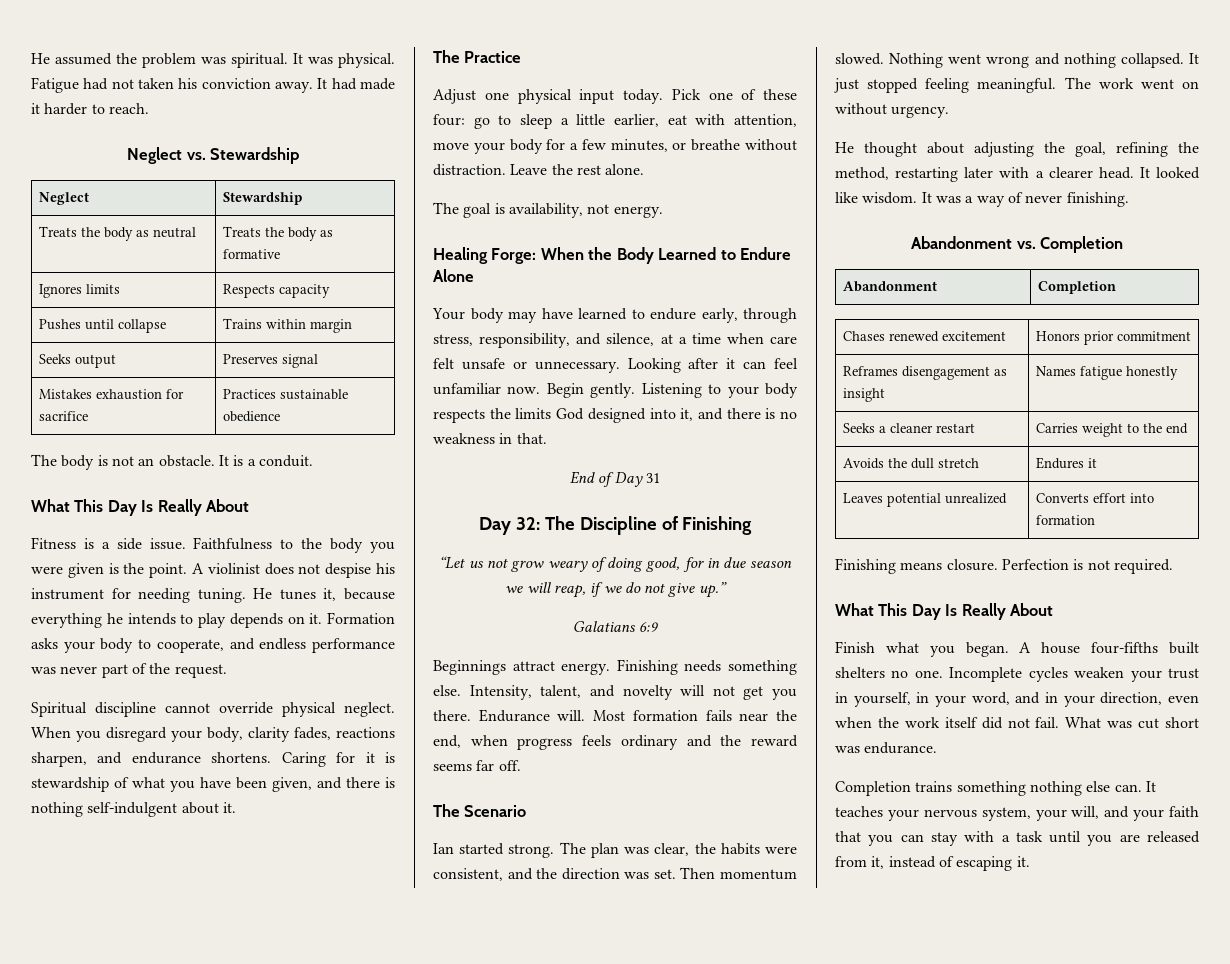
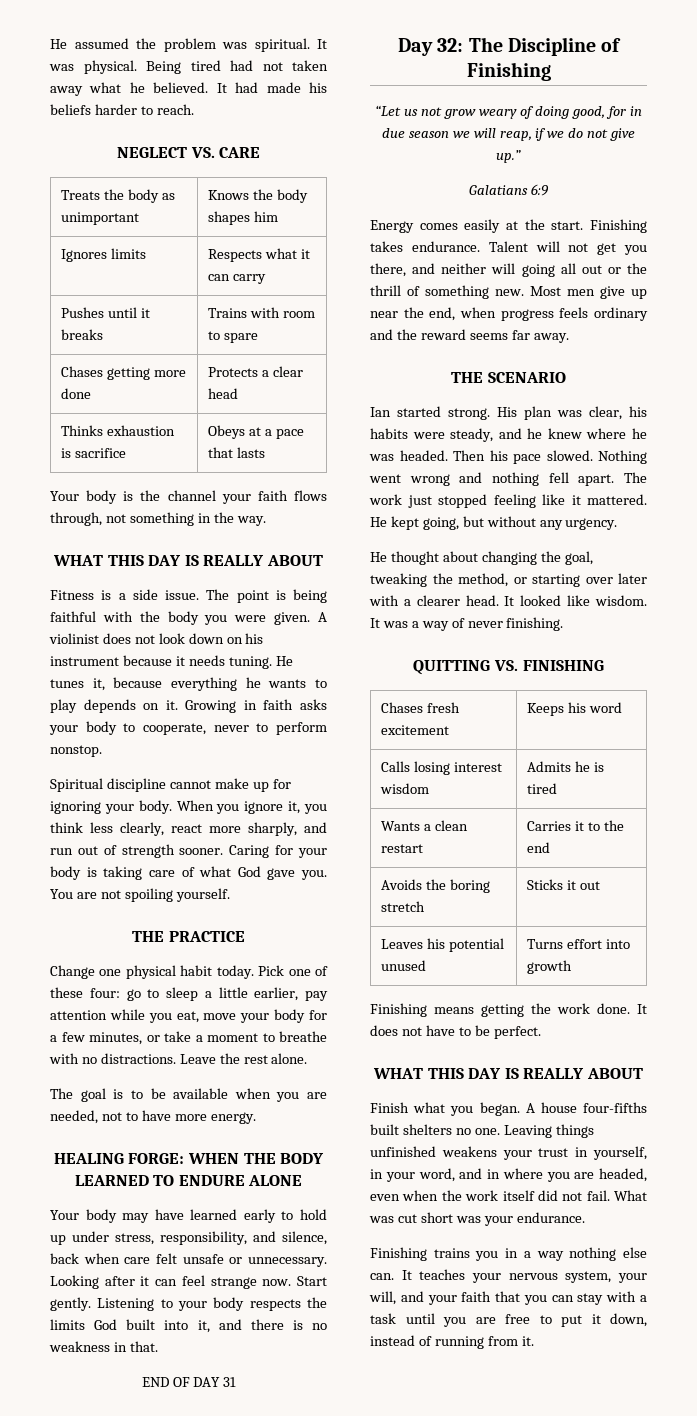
[31,77,79,93] Fatigue -> [146,60,221,74] Being tired
[178,78,313,93] his conviction away. -> [50,82,209,96] away what he believed.
[31,103,40,114] it -> [308,82,327,93] [50,104,91,115] his beliefs
[127,147,299,164] [38,192,89,205] [222,192,302,205] [38,226,196,241] [222,226,333,241] [222,249,280,259] Neglect vs. Stewardship // Neglect | Stewardship // Treats the body as neutral | Treats the body as formative -> [116,147,261,158] [61,189,175,203] [61,212,140,225] [208,189,309,203] [208,211,279,225] NEGLECT VS. CARE // Treats the body as unimportant | Knows the body shapes him
[278,284,330,298] capacity -> [265,248,311,259] [208,274,267,284] what it can carry
[117,319,166,333] collapse -> [141,308,151,318] [61,329,104,340] it breaks
[265,319,352,333] [38,354,116,368] [222,354,318,368] [38,389,184,400] [38,411,88,421] [222,389,348,400] [222,411,280,422] [31,454,313,470] [31,499,250,516] within margin // Seeks output | Preserves signal // Mistakes exhaustion for sacrifice | Practices sustainable obedience // The body is not an obstacle. It is a conduit. // What This Day Is Really About -> [250,307,316,318] [208,331,259,343] [61,366,187,380] [61,388,92,399] [208,366,304,377] [208,388,239,399] [61,425,176,436] [61,448,127,458] [208,425,304,439] [208,447,266,458] [50,490,327,504] [50,512,266,526] [53,555,323,566] with room to spare // Chases getting more done | Protects a clear head // Thinks exhaustion is sacrifice | Obeys at a pace that lasts // Your body is the channel your faith flows through, not something in the way. // WHAT THIS DAY IS REALLY ABOUT
[193,537,396,553] [31,563,396,578] [31,588,191,603] Faithfulness to the body you were given is the point. A violinist does not despise his instrument for needing -> [206,589,327,603] [50,611,327,625] [49,633,264,644] [50,655,225,666] The point is being faithful with the body you were given. A violinist does not look down on his instrument because it needs
[127,613,176,625] intends -> [268,679,307,688] wants
[327,612,395,624] Formation -> [185,699,294,713] Growing in faith
[229,638,395,653] [31,663,227,678] [31,702,395,717] [31,727,395,742] [31,752,395,767] [31,777,395,792] [31,802,236,817] [433,50,522,63] [433,89,476,104] and endless performance was never part of the request. // Spiritual discipline cannot override physical neglect. When you disregard your body, clarity fades, reactions sharpen, and endurance shortens. Caring for it is stewardship of what you have been given, and there is nothing self-indulgent about it. // The Practice // Adjust -> [213,722,327,735] [50,745,102,757] [50,778,291,792] [50,800,327,814] [50,822,327,836] [50,844,327,858] [50,866,327,880] [50,888,230,902] [132,931,245,942] [50,965,95,979] never to perform nonstop. // Spiritual discipline cannot make up for ignoring your body. When you ignore it, you think less clearly, react more sharply, and run out of strength sooner. Caring for your body is taking care of what God gave you. You are not spoiling yourself. // THE PRACTICE // Change
[579,89,615,104] input -> [180,965,213,976] habit
[667,114,797,127] eat with attention, -> [305,991,328,1001] [50,1009,199,1023] pay attention while you eat,
[691,139,797,151] [433,164,506,176] breathe without distraction. -> [164,1031,327,1042] [49,1053,176,1064] take a moment to breathe with no distractions.
[508,203,663,218] [433,247,792,264] [433,269,474,282] availability, not energy. // Healing Forge: When the Body Learned to Endure Alone -> [130,1088,327,1102] [50,1110,256,1124] [53,1153,325,1164] [74,1175,303,1186] to be available when you are needed, not to have more energy. // HEALING FORGE: WHEN THE BODY LEARNED TO ENDURE ALONE
[631,308,797,323] to endure early, through -> [243,1209,328,1223] [50,1231,109,1245] early to hold up under
[660,333,721,344] at a time -> [50,1253,79,1264] back
[433,383,584,398] unfamiliar now. Begin -> [210,1276,328,1289] strange now. Start
[587,408,646,423] designed -> [126,1319,156,1330] built
[570,471,643,487] End of Day -> [141,1377,221,1387] END OF DAY
[433,659,797,675] [433,685,797,700] [433,709,732,722] Beginnings attract energy. Finishing needs something else. Intensity, talent, and novelty will not get you there. Endurance will. Most formation fails -> [370,219,647,233] [370,241,647,255] [370,263,647,277] [370,285,647,299] Energy comes easily at the start. Finishing takes endurance. Talent will not get you there, and neither will going all out or the thrill of something new. Most men give up
[498,760,521,771] [433,804,527,817] off. // The Scenario -> [533,333,569,343] [451,372,566,383] away. // THE SCENARIO
[559,842,586,854] The -> [497,407,517,417] His
[694,843,716,854] the -> [629,406,647,417] his
[433,867,797,881] consistent, and the direction was set. Then momentum -> [450,428,647,442] [369,450,541,464] steady, and he knew where he was headed. Then his pace
[1120,53,1199,68] [834,77,1199,93] [835,103,887,115] collapsed. It just stopped feeling meaningful. The work went on without -> [548,472,647,486] [369,494,647,508] [370,516,563,530] fell apart. The work just stopped feeling like it mattered. He kept going, but without any
[974,142,1034,157] adjusting -> [481,551,537,565] changing
[1116,142,1168,157] refining -> [370,573,427,587] tweaking
[895,167,959,182] restarting -> [513,574,613,587] or starting over
[911,236,1123,253] [842,281,937,292] [1037,281,1116,294] [842,331,939,342] Abandonment vs. Completion // Abandonment | Completion // Chases renewed -> [413,660,604,675] [381,702,461,713] QUITTING VS. FINISHING // Chases fresh
[1035,331,1191,345] [842,366,1007,380] [842,388,885,402] [1035,366,1178,380] [842,423,933,433] Honors prior commitment // Reframes disengagement as insight | Names fatigue honestly // Seeks a cleaner -> [527,702,623,716] [381,761,503,775] [380,783,430,794] [527,761,605,772] [527,783,558,794] [381,820,469,831] Keeps his word // Calls losing interest wisdom | Admits he is tired // Wants a clean
[1081,423,1123,437] weight -> [575,821,585,831] it
[910,458,934,469] dull -> [450,879,491,893] boring
[1035,457,1097,469] Endures it -> [527,879,601,890] Sticks it out
[886,493,1007,507] [1035,493,1089,503] potential unrealized | Converts -> [427,938,505,952] [381,960,427,971] [527,939,564,949] his potential unused | Turns
[1035,515,1095,525] formation -> [527,960,573,974] growth
[946,559,1173,574] [835,603,1054,620] closure. Perfection is not required. // What This Day Is Really About -> [481,1003,647,1017] [370,1025,541,1039] [373,1068,643,1079] getting the work done. It does not have to be perfect. // WHAT THIS DAY IS REALLY ABOUT
[949,667,1125,682] Incomplete cycles weaken -> [503,1124,594,1138] [370,1146,497,1157] Leaving things unfinished weakens
[1063,692,1163,707] your direction, -> [502,1168,647,1182] where you are headed,
(860, 749) none -> [483,1216,513,1226] your
[835,781,1026,796] Completion trains something -> [370,1247,564,1261] Finishing trains you in a way
[1147,831,1200,843] [835,856,1013,871] released from it, instead of escaping -> [505,1313,647,1327] [370,1335,518,1349] free to put it down, instead of running from

